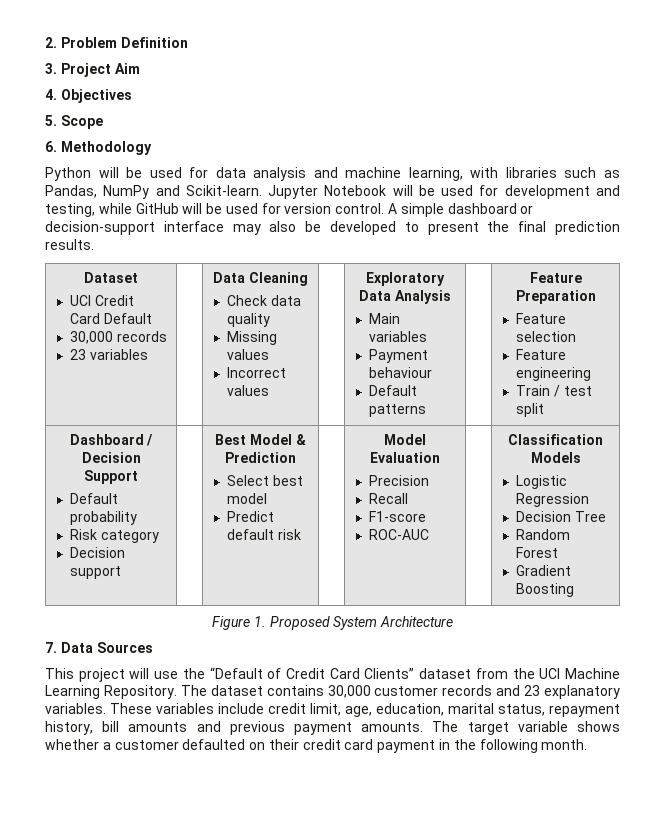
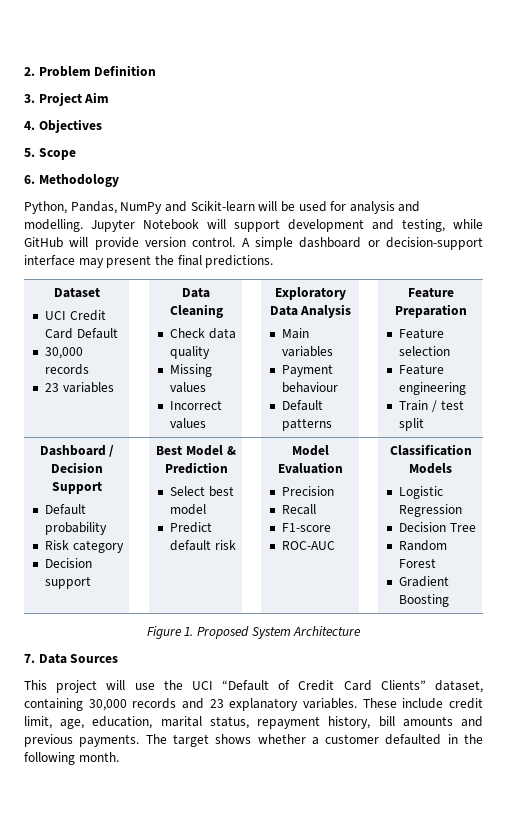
[45,167,246,181] Python will be used for data -> [24,201,347,214] Python, Pandas, NumPy and Scikit-learn will be used for
[345,167,621,181] [45,185,499,199] machine learning, with libraries such as Pandas, NumPy and Scikit-learn. Jupyter Notebook will be used for -> [24,219,280,232] modelling. Jupyter Notebook will support
[206,203,281,214] be used for -> [94,237,139,250] provide
[269,221,419,235] also be developed to -> (104, 263) none
[555,221,621,235] [45,239,94,250] prediction results. -> [205,255,274,268] predictions.
(205, 673) none -> [191,681,213,690] UCI
[419,668,620,679] [45,685,439,699] dataset from the UCI Machine Learning Repository. The dataset contains 30,000 customer -> [435,680,484,693] [24,698,127,711] dataset, containing 30,000
[156,703,214,714] variables -> (397, 703) none
[294,722,424,735] payment amounts. -> [79,734,140,747] payments.
[517,721,568,732] variable -> (209, 740) none
[249,739,436,753] on their credit card payment -> (442, 739) none

